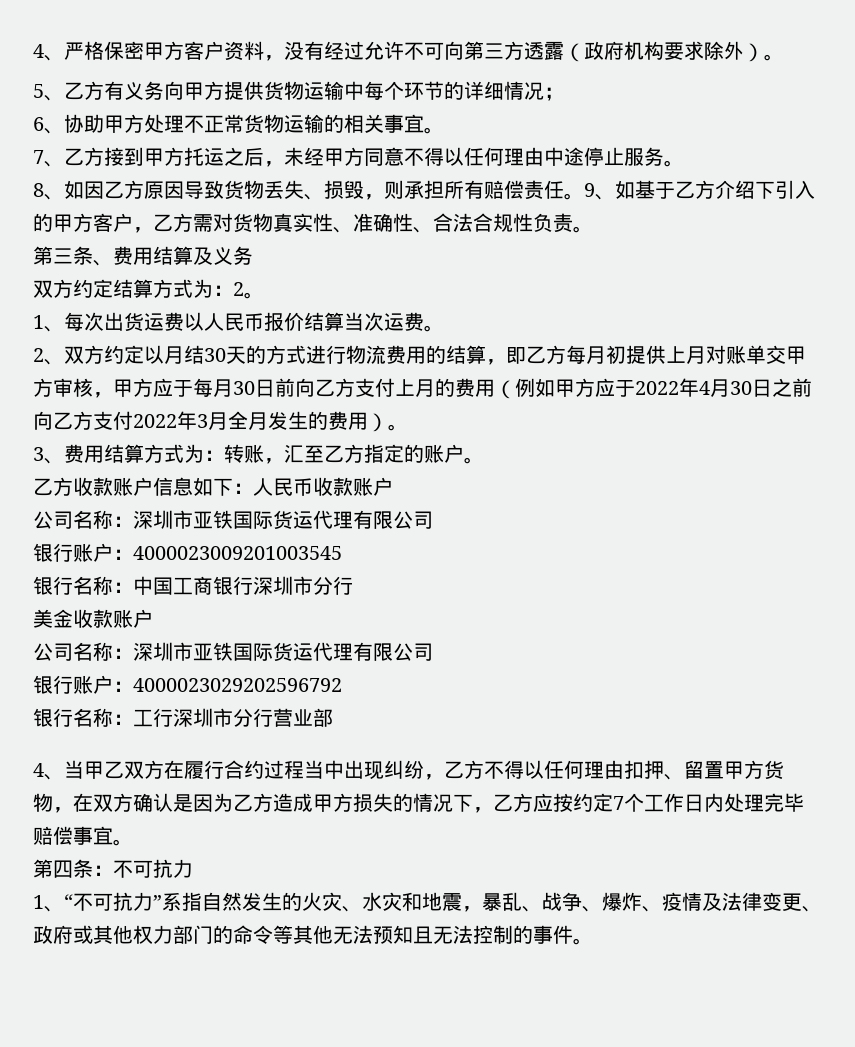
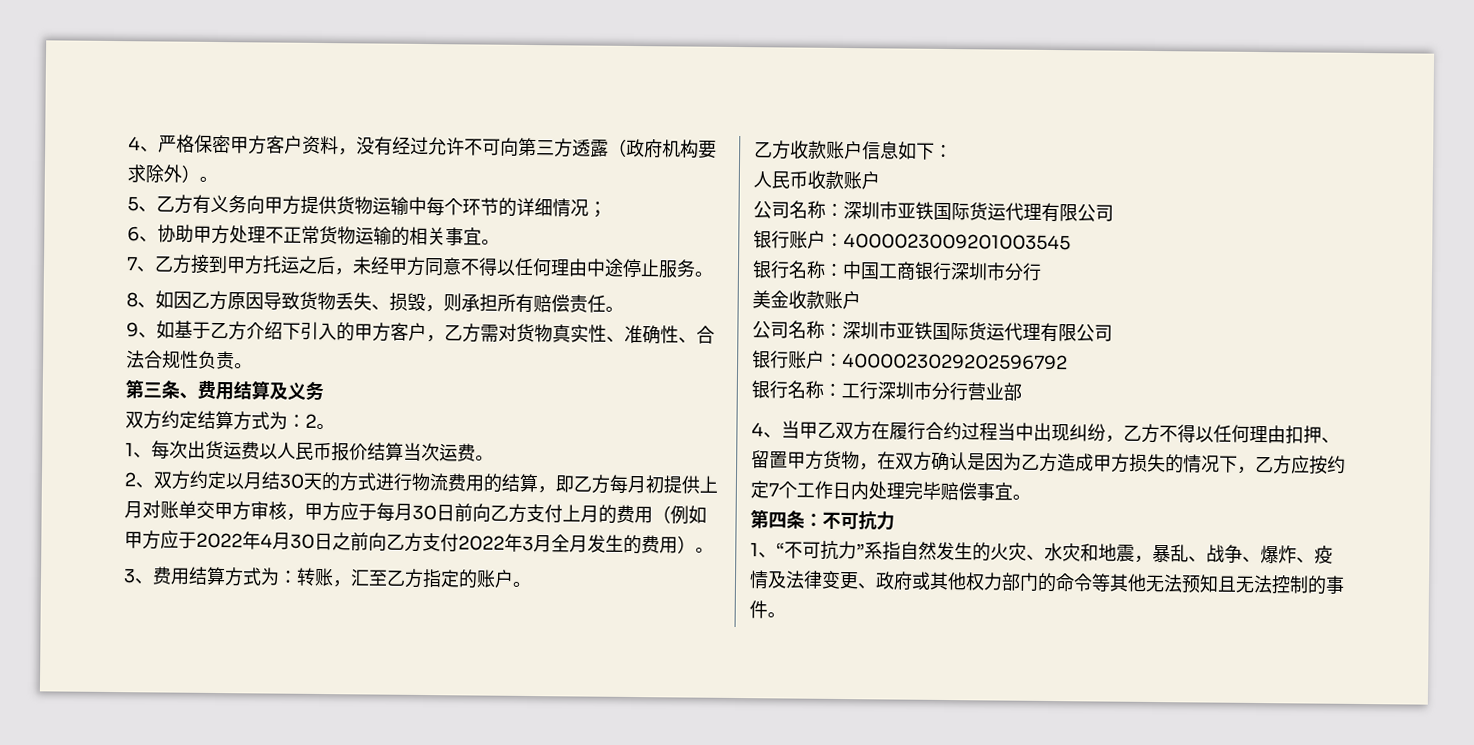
(584, 196) none -> (624, 309) //
(253, 488) none -> (953, 151) //

